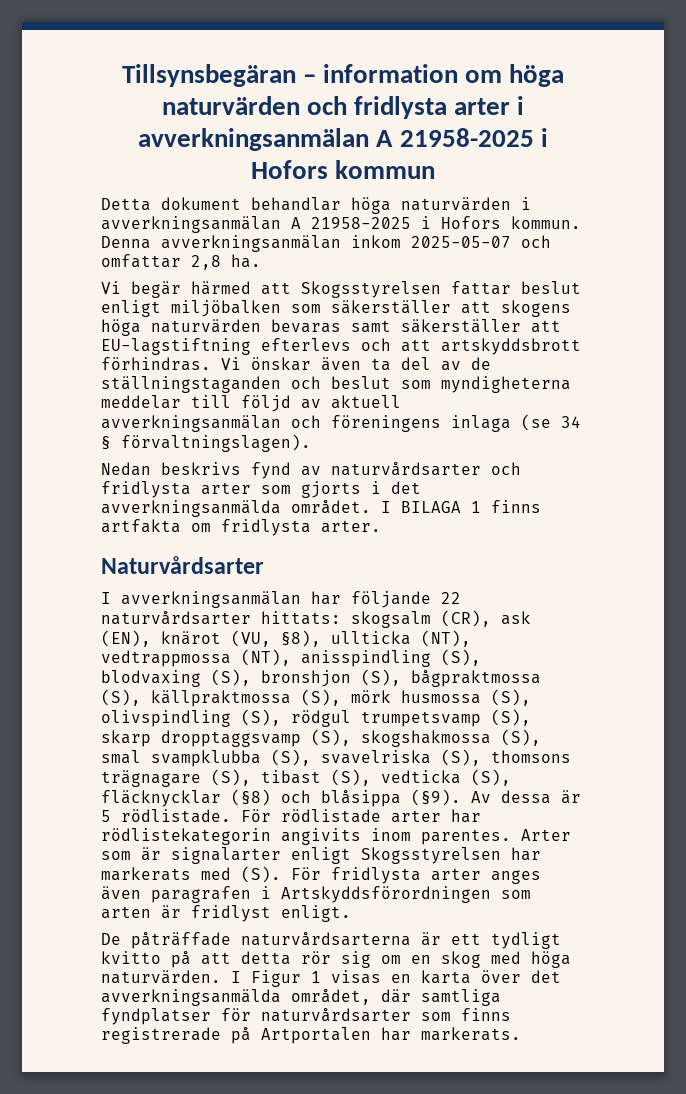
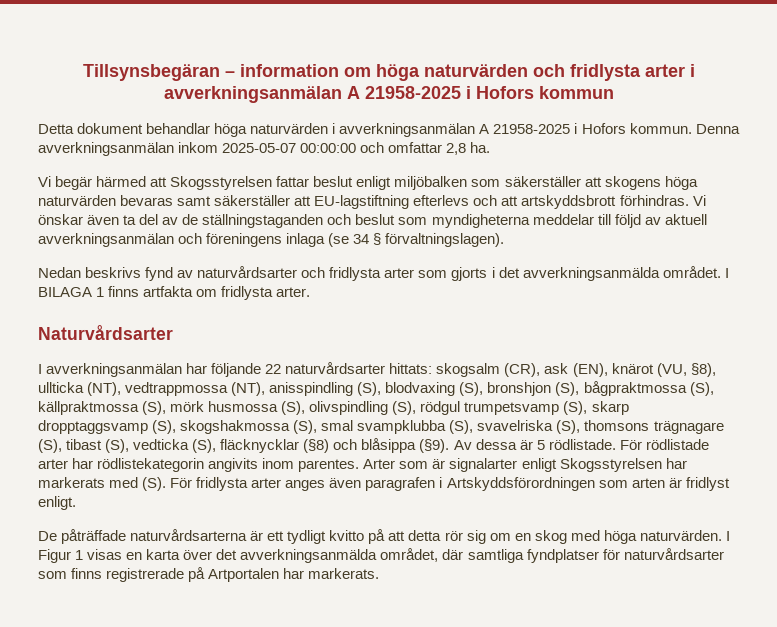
(511, 242) none -> [300,143,357,153] 00:00:00

